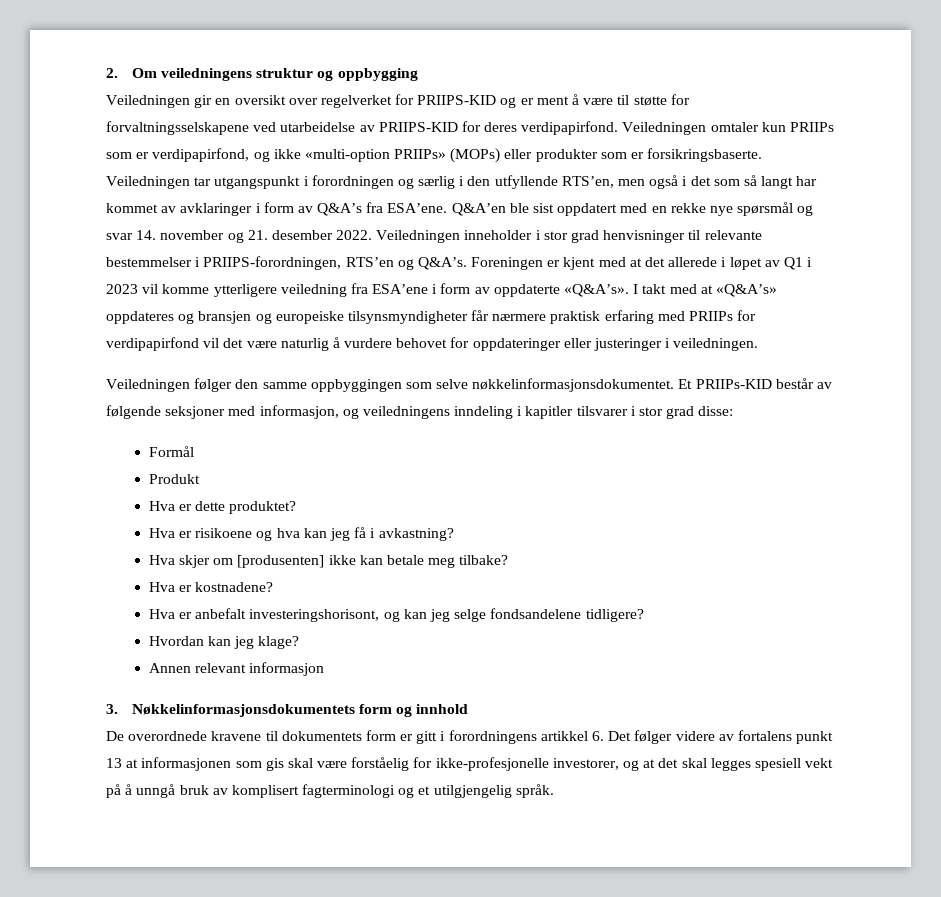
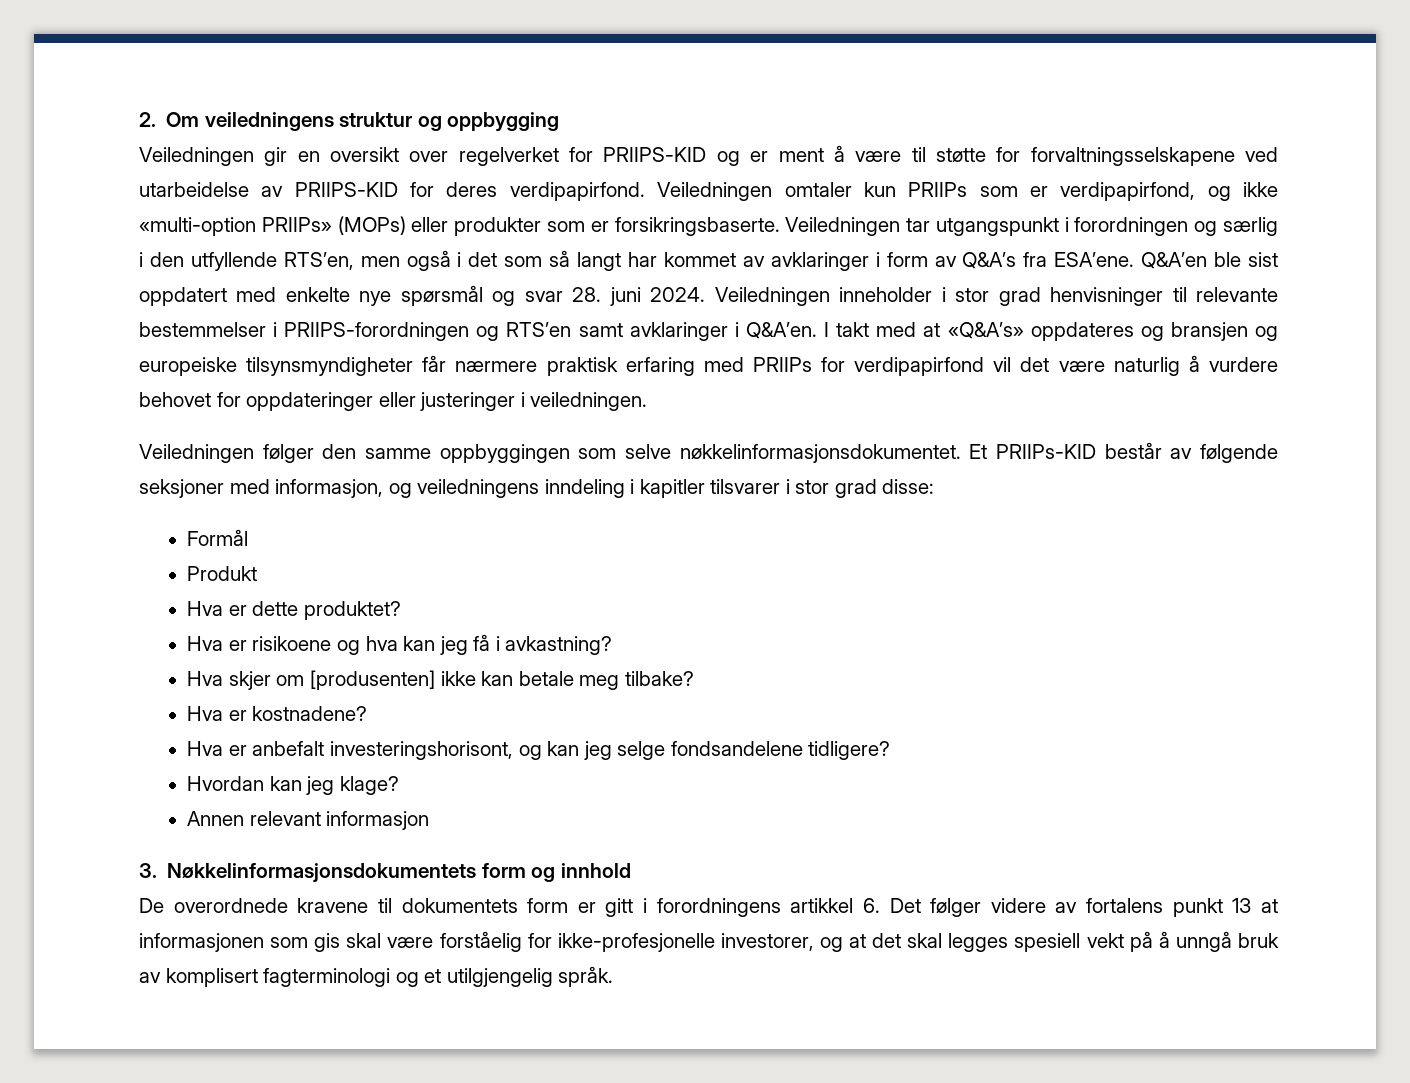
[651,203,706,213] en rekke -> [285,287,350,302] enkelte
[136,230,373,243] 14. november og 21. desember 2022. -> [572,287,706,306] 28. juni 2024.
[203,256,813,270] [106,283,630,297] PRIIPS-forordningen, RTS’en og Q&A’s. Foreningen er kjent med at det allerede i løpet av Q1 i 2023 vil komme ytterligere veiledning fra ESA’ene i form av oppdaterte «Q&A’s». -> [284,322,817,341] PRIIPS-forordningen og RTS’en samt avklaringer i Q&A’en.

